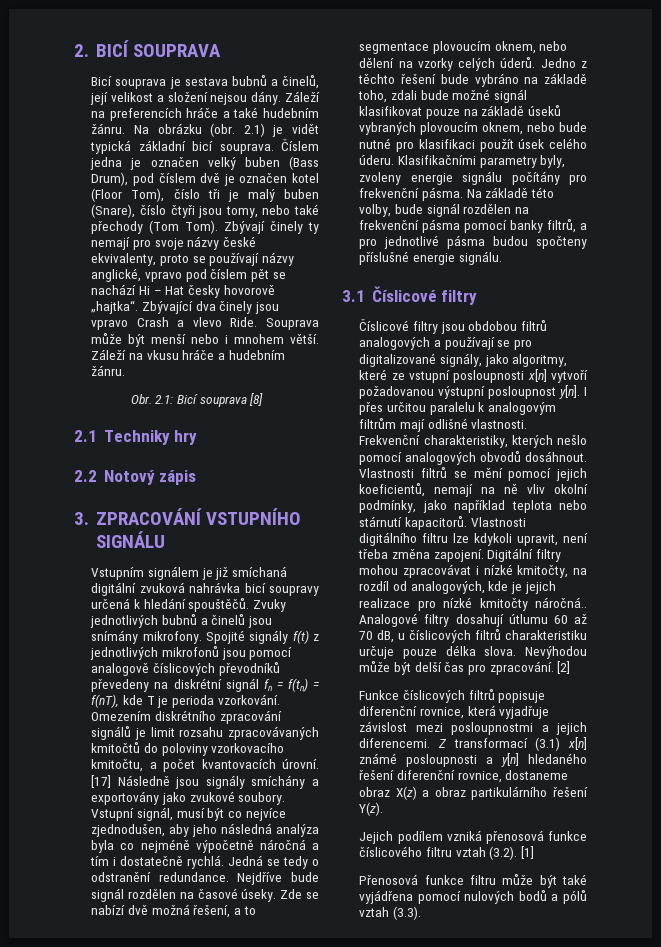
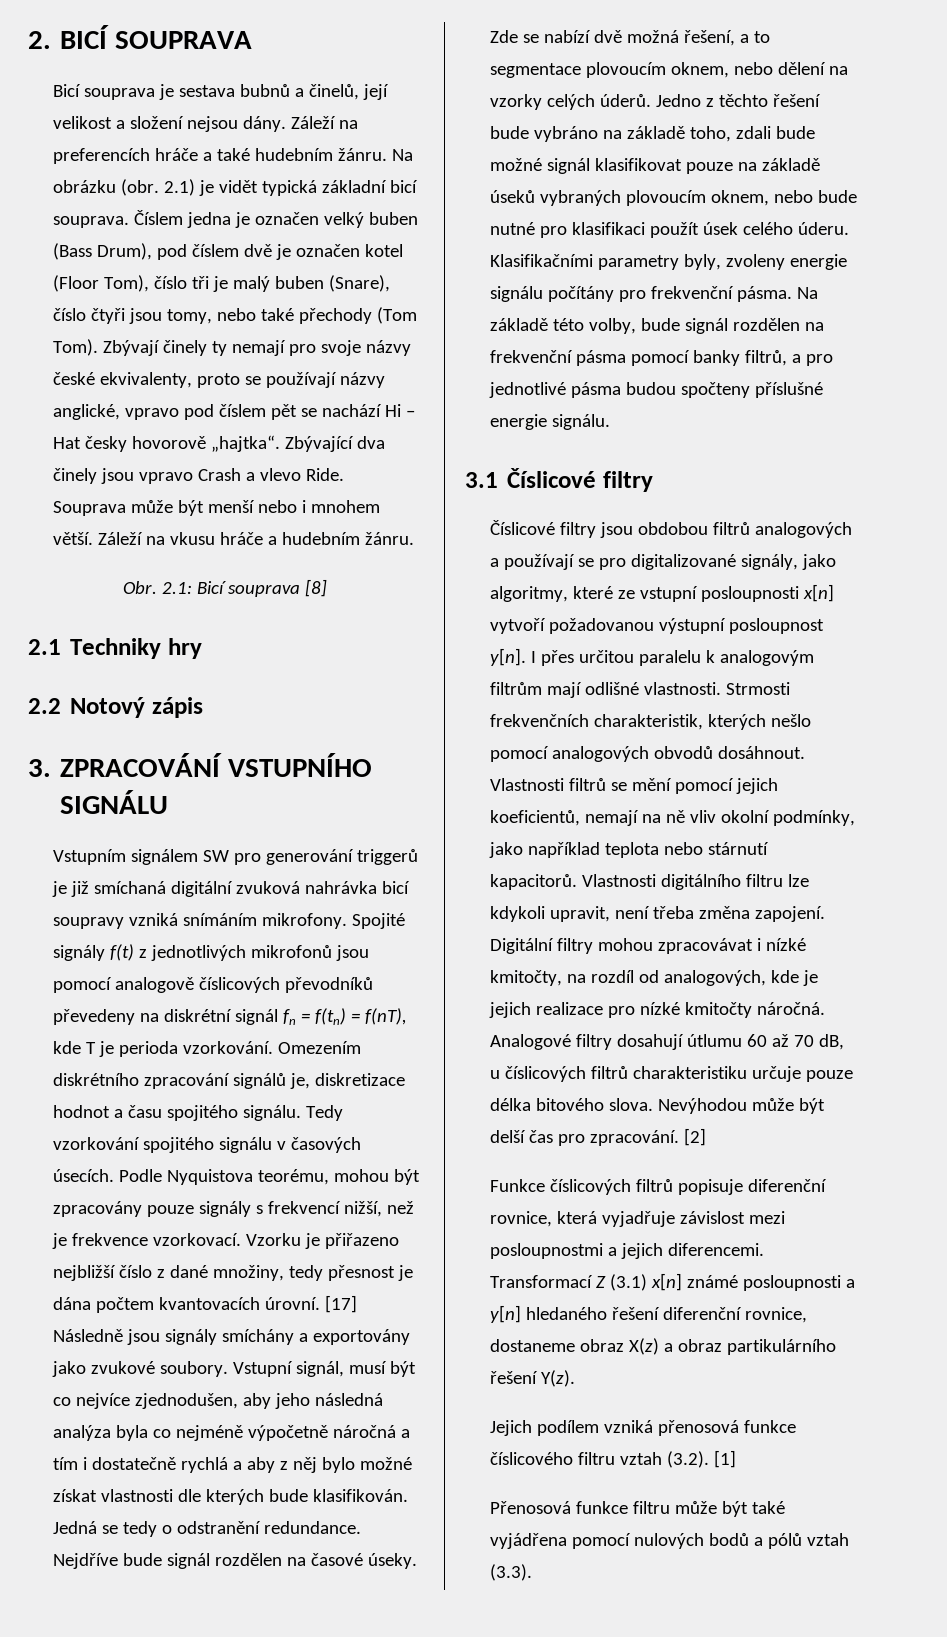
(199, 573) none -> [203,849,419,865] SW pro generování triggerů
[91,598,286,612] [90,614,272,628] [91,630,139,644] určená k hledání spouštěčů. Zvuky jednotlivých bubnů a činelů jsou snímány -> [129,913,258,926] vzniká snímáním
[134,726,319,740] [91,742,285,756] [91,759,196,772] je limit rozsahu zpracovávaných kmitočtů do poloviny vzorkovacího kmitočtu, a počet -> [290,1073,406,1089] [53,1105,344,1121] [53,1137,362,1153] [53,1169,421,1185] [53,1201,415,1217] [52,1233,400,1249] [53,1265,414,1281] [53,1297,155,1313] je, diskretizace hodnot a času spojitého signálu. Tedy vzorkování spojitého signálu v časových úsecích. Podle Nyquistova teorému, mohou být zpracovány pouze signály s frekvencí nižší, než je frekvence vzorkovací. Vzorku je přiřazeno nejbližší číslo z dané množiny, tedy přesnost je dána počtem
[187,855,225,869] rychlá. -> [181,1457,413,1473] [53,1489,409,1505] rychlá a aby z něj bylo možné získat vlastnosti dle kterých bude klasifikován.
[359,435,508,448] Frekvenční charakteristiky, -> [726,682,791,695] [490,714,704,730] Strmosti frekvenčních charakteristik,
[535,597,587,608] náročná.. -> [757,1002,826,1015] náročná.
(476, 650) none -> [536,1098,605,1111] bitového
[437,738,528,748] Z transformací -> [490,1275,607,1288] Transformací Z

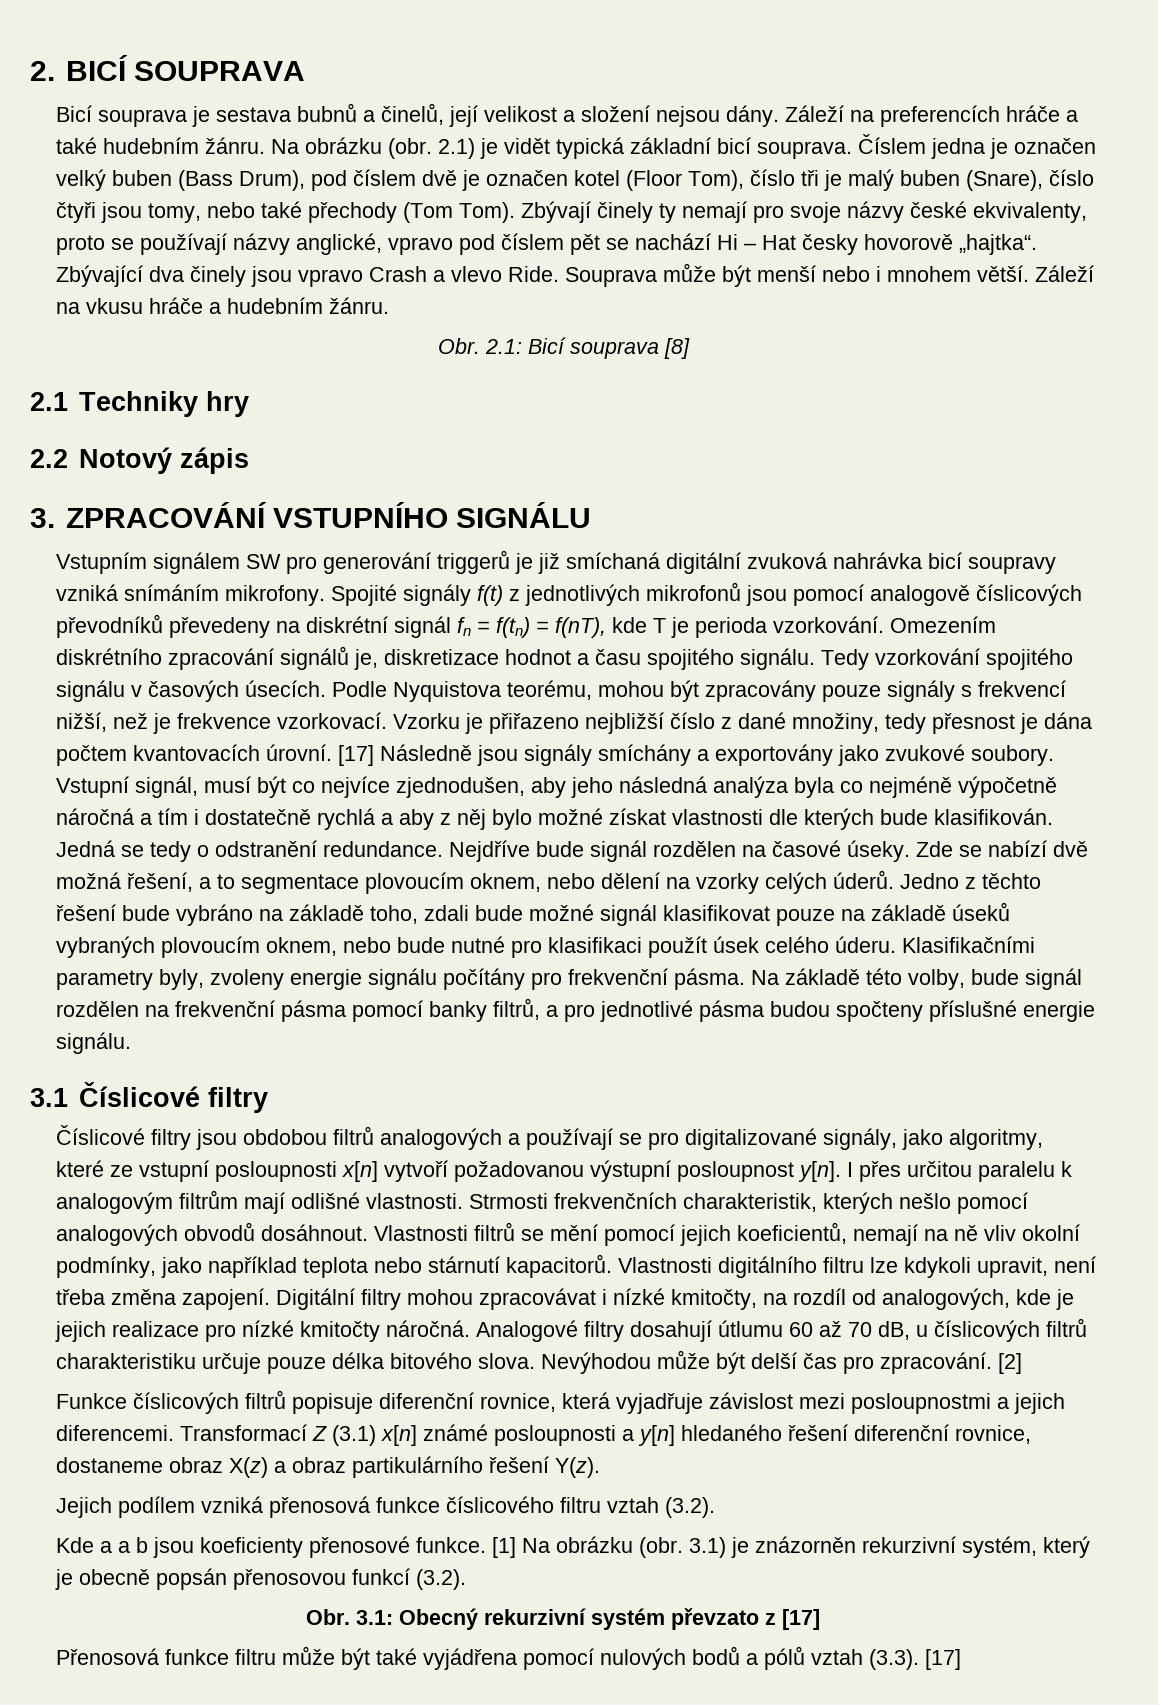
[714,1450,737,1468] [1] -> [55,1536,1090,1558] [54,1568,466,1590] [306,1608,820,1630] // Kde a a b jsou koeficienty přenosové funkce. [1] Na obrázku (obr. 3.1) je znázorněn rekurzivní systém, který je obecně popsán přenosovou funkcí (3.2). // Obr. 3.1: Obecný rekurzivní systém převzato z [17]
(533, 1572) none -> [924,1649,961,1670] [17]

